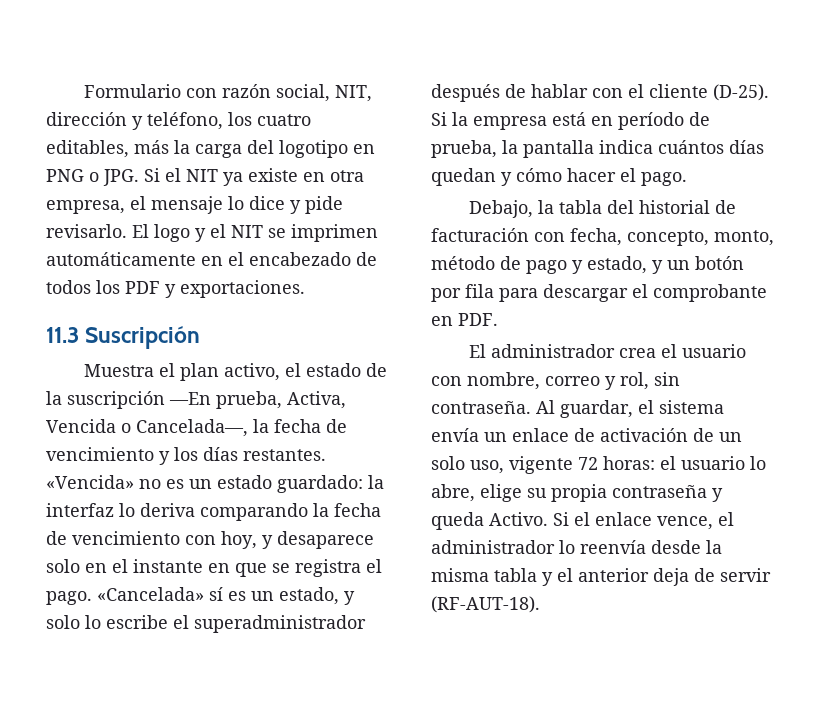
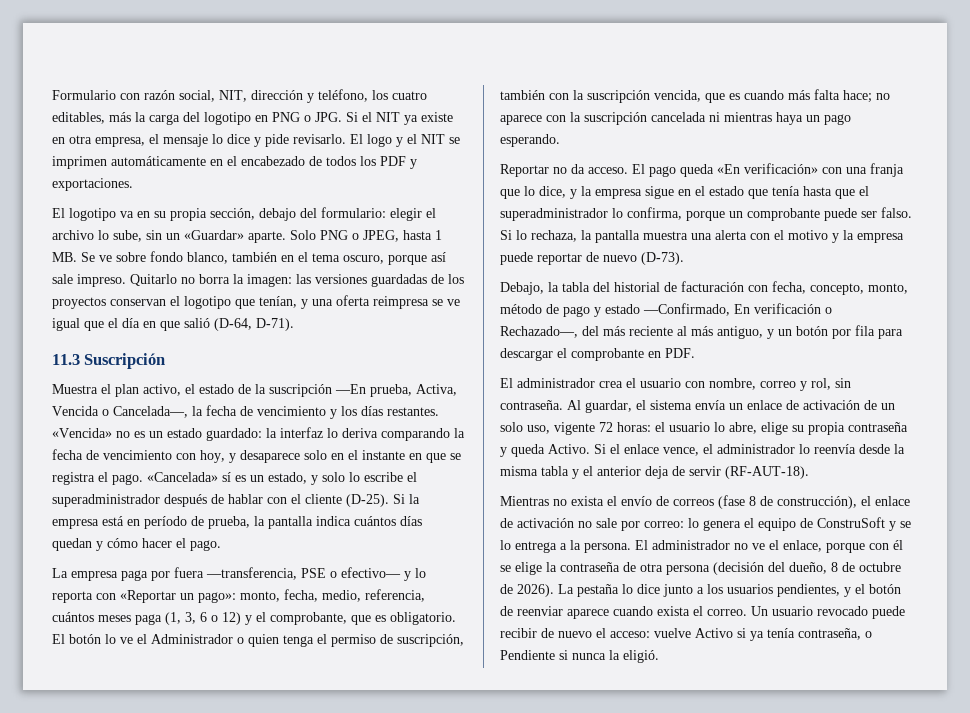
(305, 289) none -> [52,207,436,221] [52,230,442,243] [52,251,446,265] [52,274,464,287] [52,295,460,309] [52,318,294,331] // El logotipo va en su propia sección, debajo del formulario: elegir el archivo lo sube, sin un «Guardar» aparte. Solo PNG o JPEG, hasta 1 MB. Se ve sobre fondo blanco, también en el tema oscuro, porque así sale impreso. Quitarlo no borra la imagen: las versiones guardadas de los proyectos conservan el logotipo que tenían, y una oferta reimpresa se ve igual que el día en que salió (D-64, D-71).
(687, 179) none -> [52,567,426,581] [52,589,425,603] [52,612,456,625] [52,634,464,647] [500,89,890,103] [500,112,851,125] [500,134,560,147] [500,163,904,177] [500,186,869,199] [500,207,912,221] [500,230,904,243] [500,252,684,265] // La empresa paga por fuera —transferencia, PSE o efectivo— y lo reporta con «Reportar un pago»: monto, fecha, medio, referencia, cuántos meses paga (1, 3, 6 o 12) y el comprobante, que es obligatorio. El botón lo ve el Administrador o quien tenga el permiso de suscripción, también con la suscripción vencida, que es cuando más falta hace; no aparece con la suscripción cancelada ni mientras haya un pago esperando. // Reportar no da acceso. El pago queda «En verificación» con una franja que lo dice, y la empresa sigue en el estado que tenía hasta que el superadministrador lo confirma, porque un comprobante puede ser falso. Si lo rechaza, la pantalla muestra una alerta con el motivo y la empresa puede reportar de nuevo (D-73).
[587,256,647,274] estado, -> [605,303,832,316] [500,326,763,339] estado —Confirmado, En verificación o Rechazado—, del más reciente al más antiguo,
(540, 604) none -> [500,495,910,509] [500,517,911,531] [500,540,903,553] [500,562,901,575] [500,584,901,597] [500,606,905,619] [500,628,872,641] [500,650,659,663] // Mientras no exista el envío de correos (fase 8 de construcción), el enlace de activación no sale por correo: lo genera el equipo de ConstruSoft y se lo entrega a la persona. El administrador no ve el enlace, porque con él se elige la contraseña de otra persona (decisión del dueño, 8 de octubre de 2026). La pestaña lo dice junto a los usuarios pendientes, y el botón de reenviar aparece cuando exista el correo. Un usuario revocado puede recibir de nuevo el acceso: vuelve Activo si ya tenía contraseña, o Pendiente si nunca la eligió.

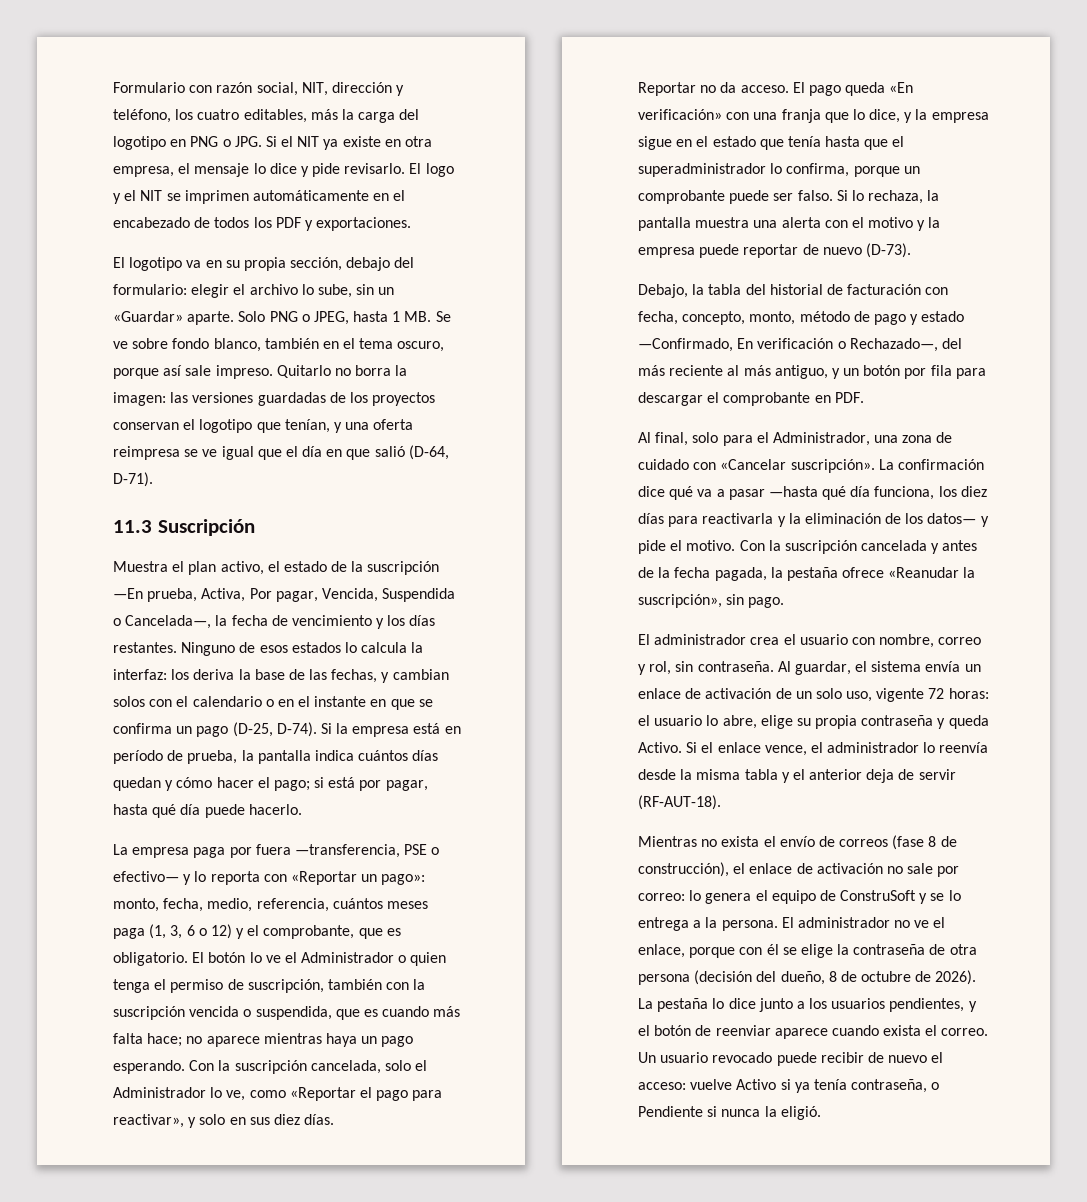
[52,406,99,416] Vencida -> [249,588,456,602] Por pagar, Vencida, Suspendida
[52,427,465,441] [52,449,327,463] «Vencida» no es un estado guardado: la interfaz lo deriva comparando la fecha de vencimiento con hoy, y desaparece solo -> [181,642,424,656] [113,669,449,683] [113,696,274,707] Ninguno de esos estados lo calcula la interfaz: los deriva la base de las fechas, y cambian solos con el calendario o
[52,472,417,485] [52,494,389,507] registra el pago. «Cancelada» sí es un estado, y solo lo escribe el superadministrador después de hablar con el cliente (D-25). -> [113,722,317,737] confirma un pago (D-25, D-74).
[190,540,221,551] pago. -> [273,777,428,791] [113,804,302,818] pago; si está por pagar, hasta qué día puede hacerlo.
[654,90,701,102] vencida, -> [189,1006,332,1020] vencida o suspendida,
[546,112,720,125] con la suscripción cancelada ni -> (260, 1041) none
(560, 140) none -> [189,1060,428,1074] [113,1087,443,1101] [113,1114,335,1128] Con la suscripción cancelada, solo el Administrador lo ve, como «Reportar el pago para reactivar», y solo en sus diez días.
(695, 353) none -> [638,432,953,446] [638,459,984,473] [638,486,987,500] [638,513,989,527] [638,540,978,554] [638,567,976,581] [638,594,785,608] // Al final, solo para el Administrador, una zona de cuidado con «Cancelar suscripción». La confirmación dice qué va a pasar —hasta qué día funciona, los diez días para reactivarla y la eliminación de los datos— y pide el motivo. Con la suscripción cancelada y antes de la fecha pagada, la pestaña ofrece «Reanudar la suscripción», sin pago.

